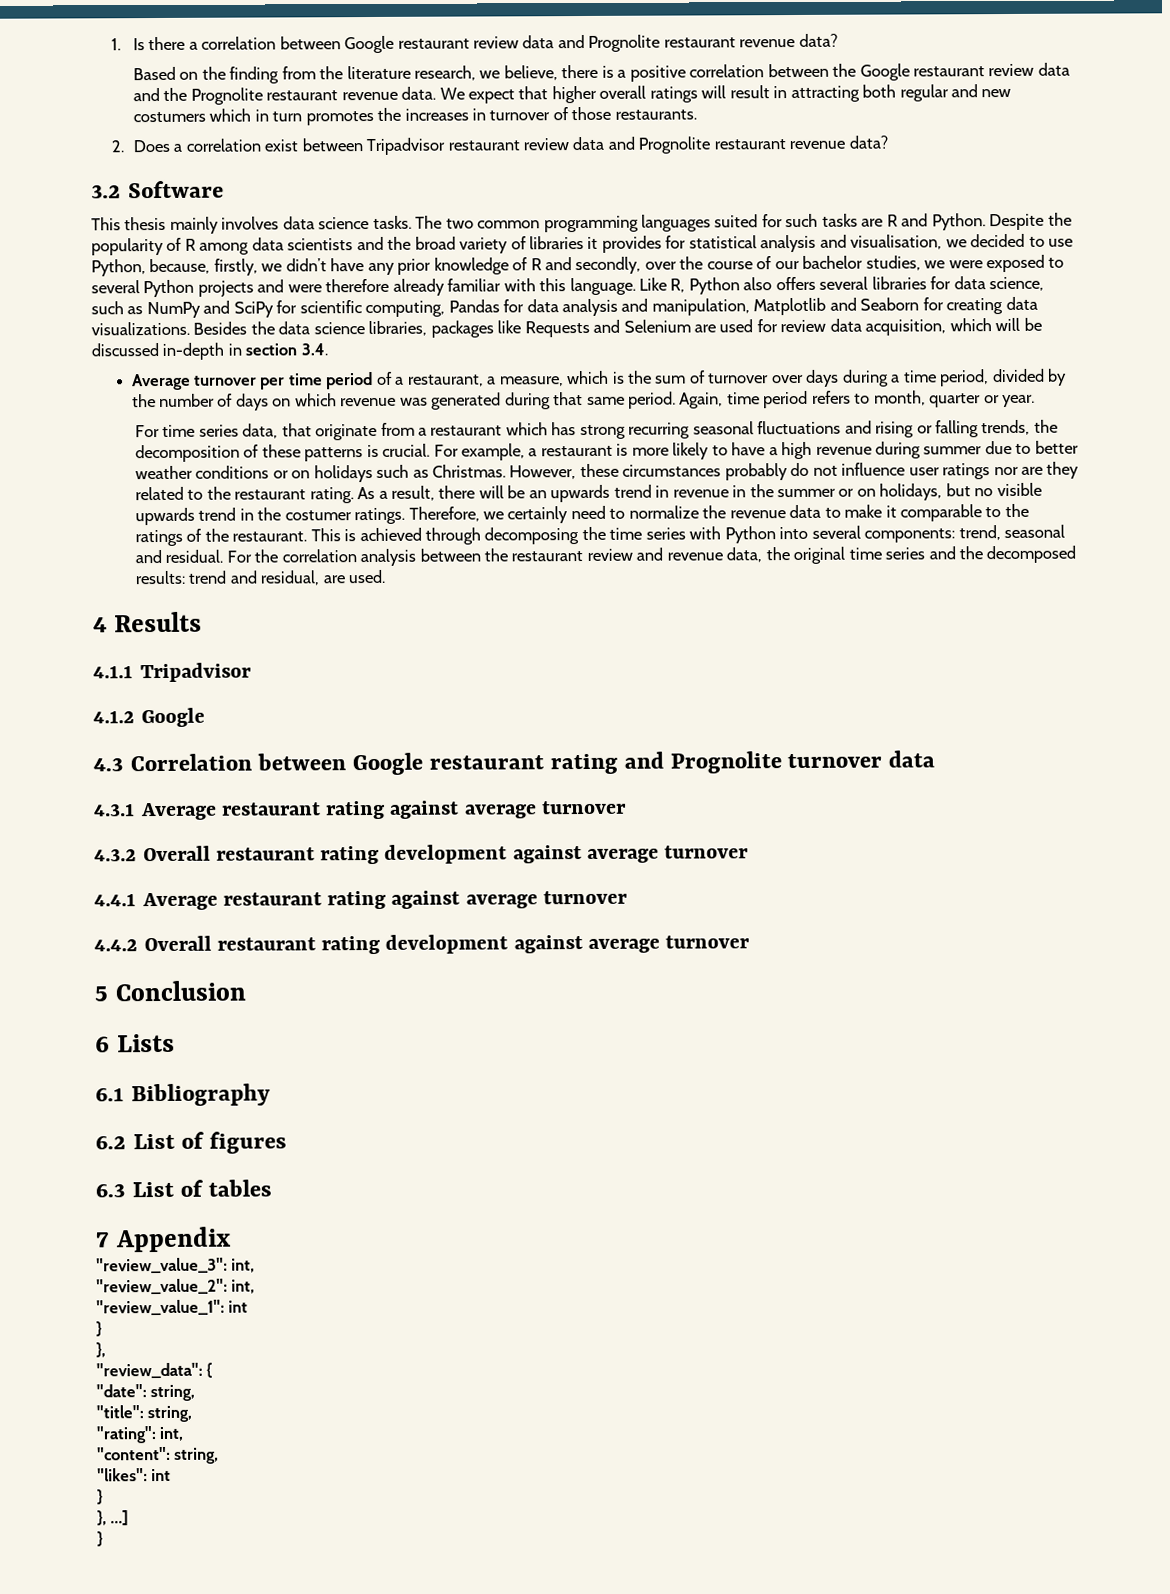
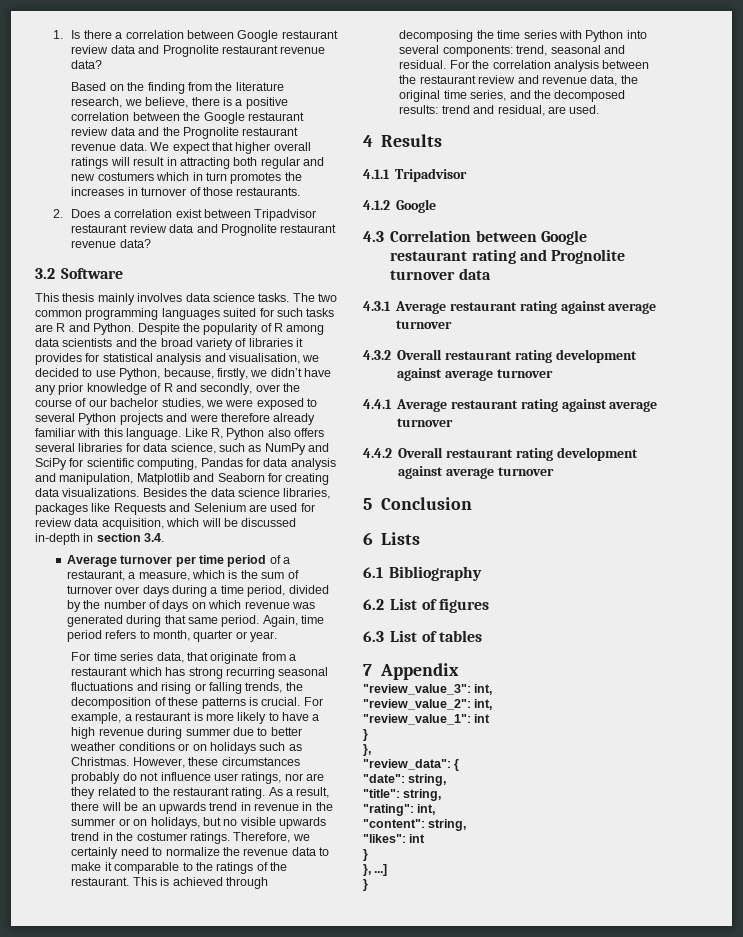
[942,463,991,480] ratings -> [241,772,282,784] ratings,
[885,547,926,560] series -> [470,90,507,101] series,

